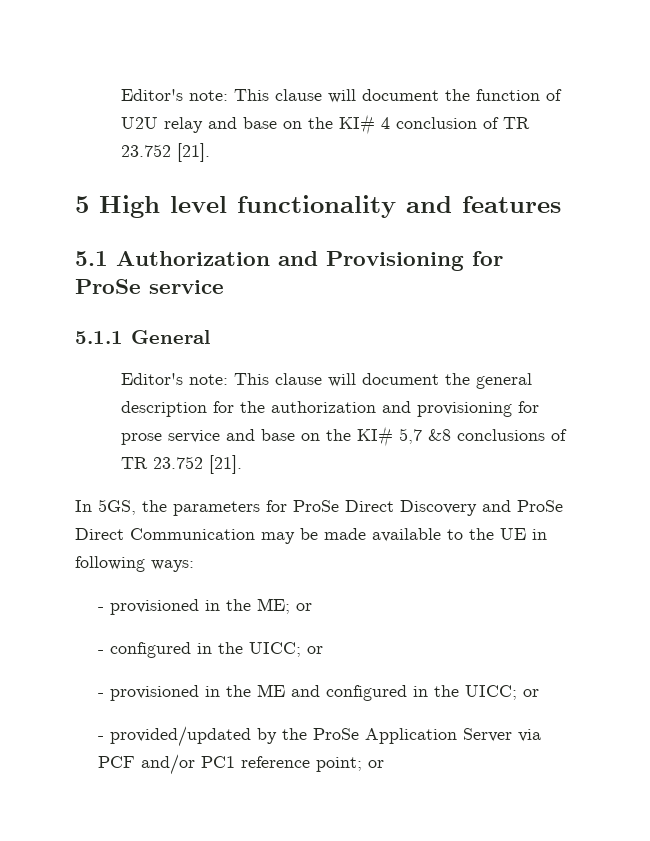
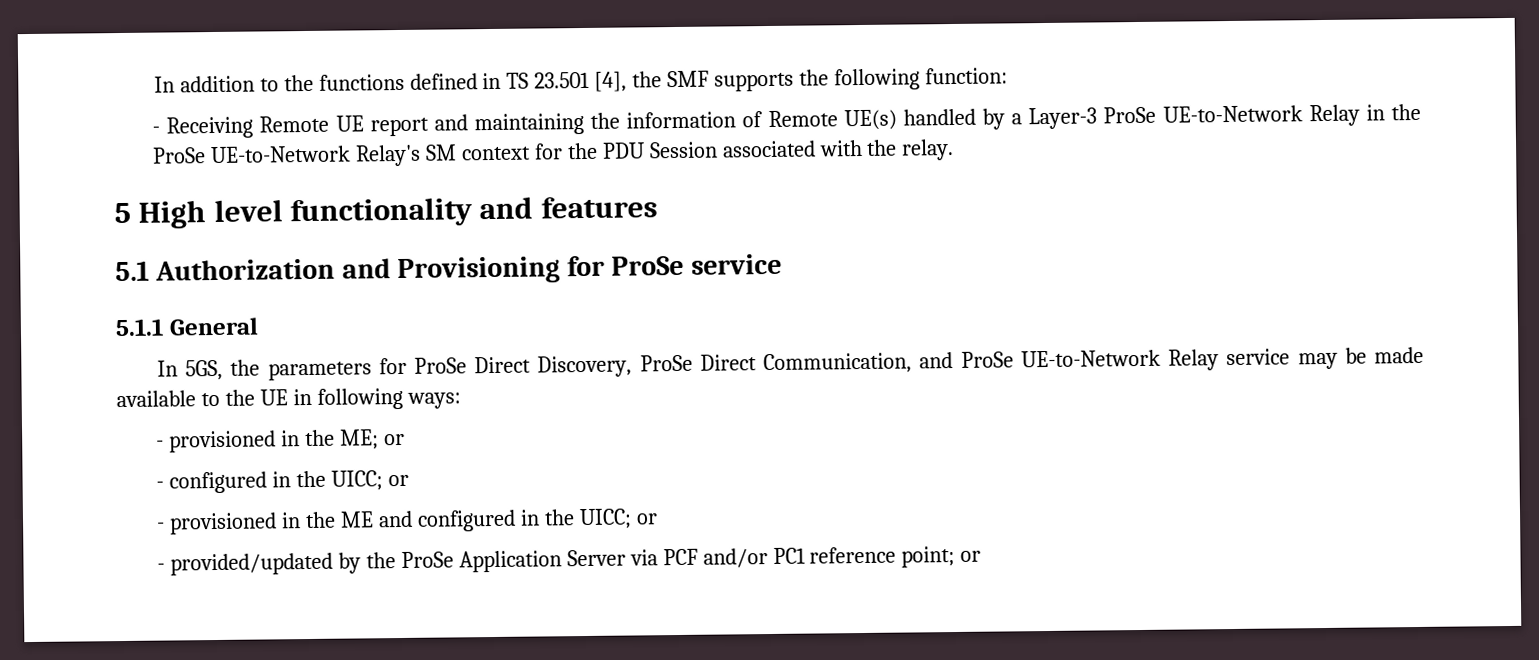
[121,89,563,103] [121,114,531,135] [121,143,211,162] Editor's note: This clause will document the function of U2U relay and base on the KI# 4 conclusion of TR 23.752 [21]. -> [153,67,1008,93] [152,103,1421,139] [152,138,955,167] In addition to the functions defined in TS 23.501 [4], the SMF supports the following function: // - Receiving Remote UE report and maintaining the information of Remote UE(s) handled by a Layer-3 ProSe UE-to-Network Relay in the ProSe UE-to-Network Relay's SM context for the PDU Session associated with the relay.
[121,373,533,389] [121,401,540,417] [121,426,568,447] [121,455,243,474] // Editor's note: This clause will document the general description for the authorization and provisioning for prose service and base on the KI# 5,7 &8 conclusions of TR 23.752 [21]. -> (259, 326) none
[400,500,563,516] [75,528,255,540] Discovery and ProSe Direct Communication -> [537,348,1291,378] Discovery, ProSe Direct Communication, and ProSe UE-to-Network Relay service

